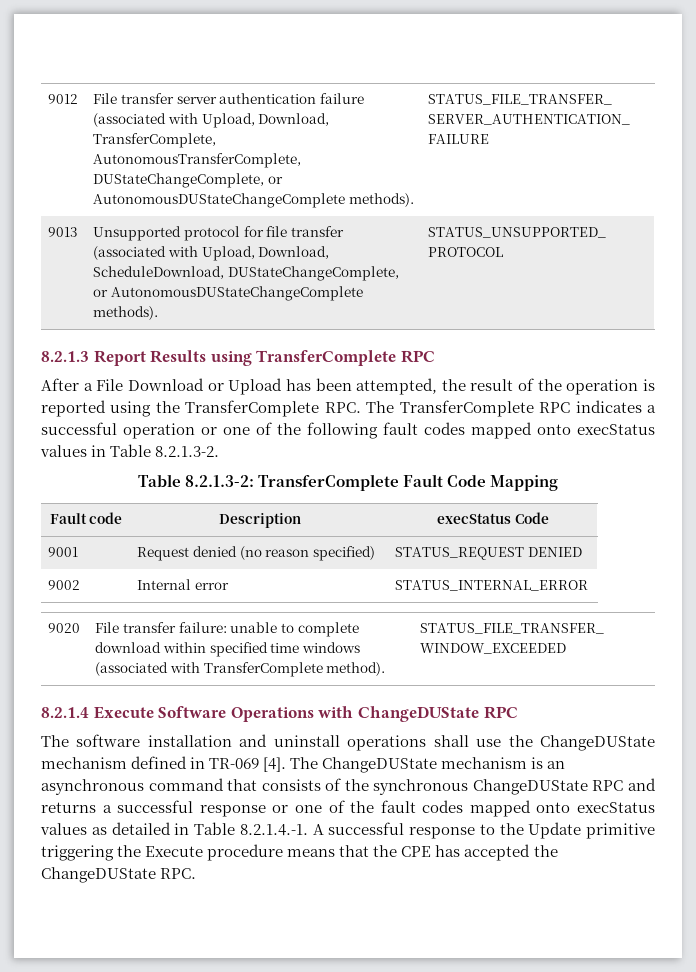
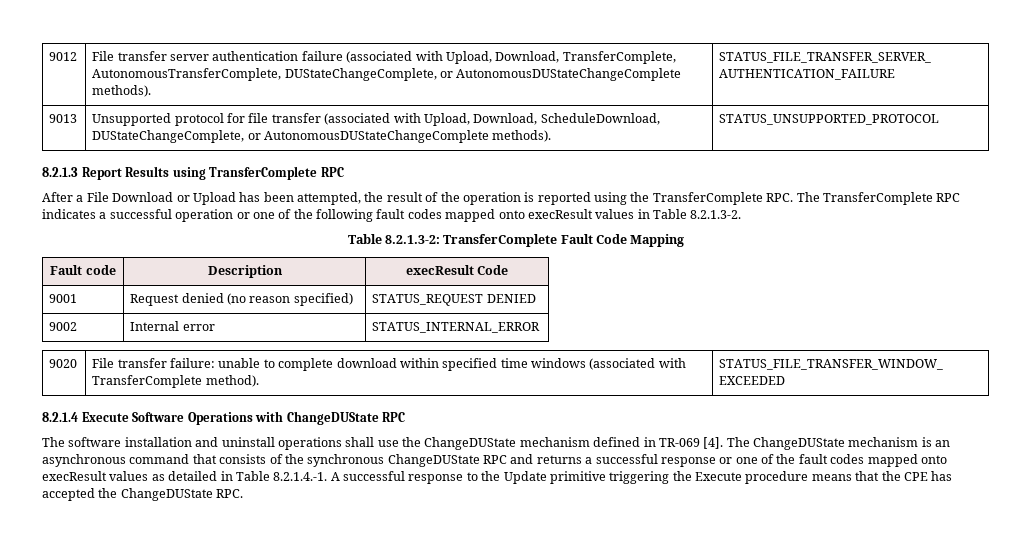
[577,424,655,435] execStatus -> [527,209,593,219] execResult
[437,513,512,524] execStatus -> [405,265,474,275] execResult
[576,802,655,813] execStatus -> [42,471,107,481] execResult

